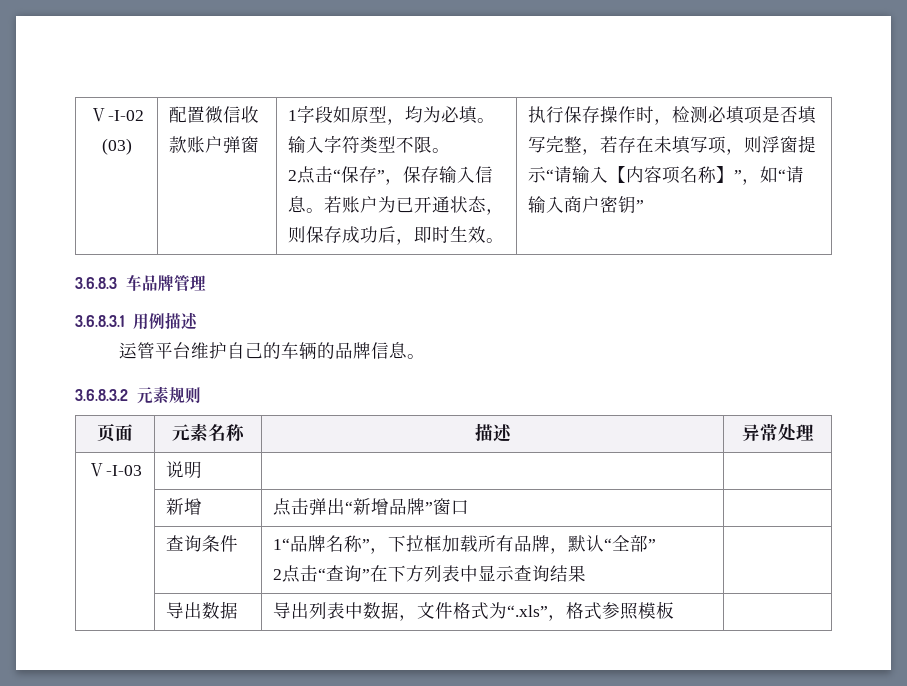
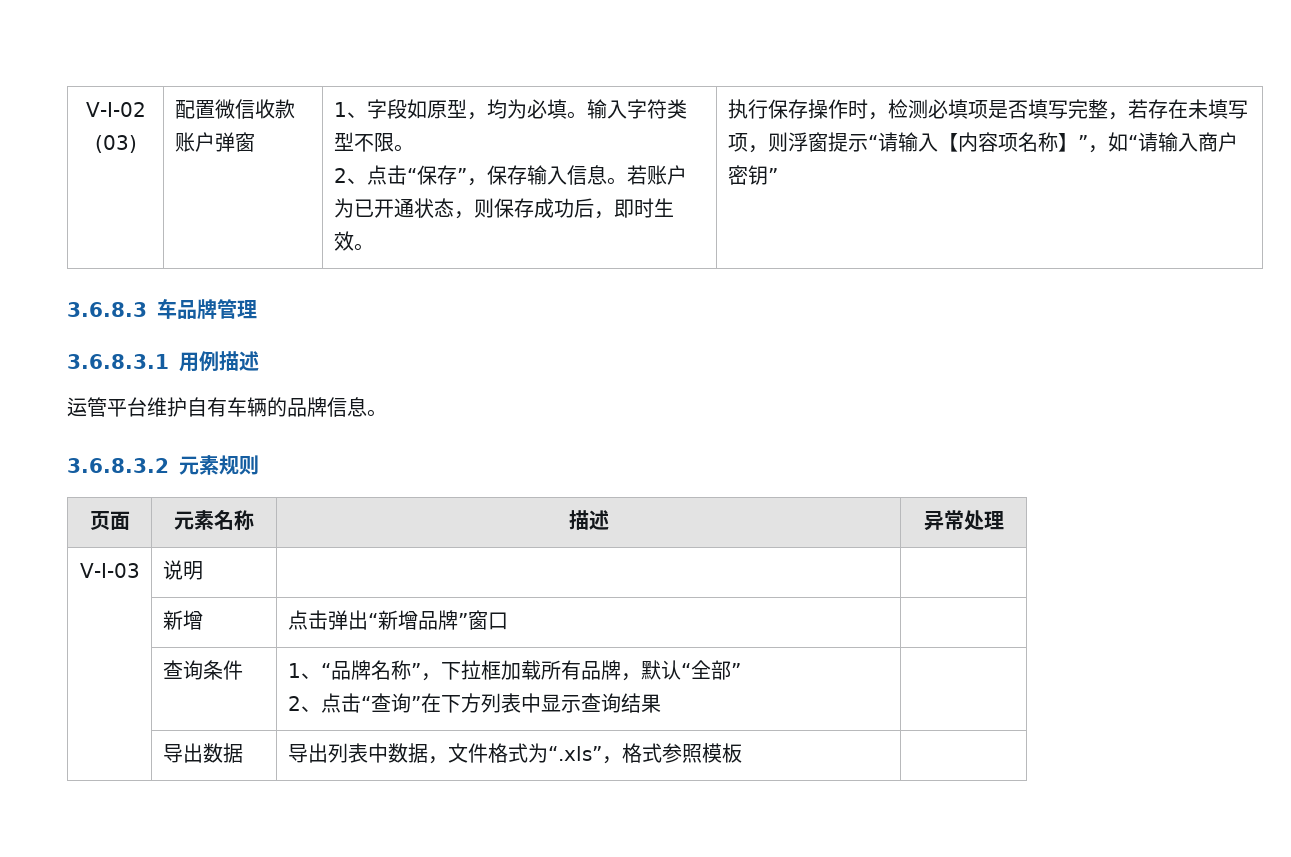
(298, 115) none -> [346,112,367,118] 、
(298, 175) none -> [346,178,367,184] 、
[245,342,282,359] 己的 -> [207,397,227,417] 有
[273,538,291,550] 1“ -> [287,663,331,679] 1、“
(283, 574) none -> [300,706,321,712] 、

